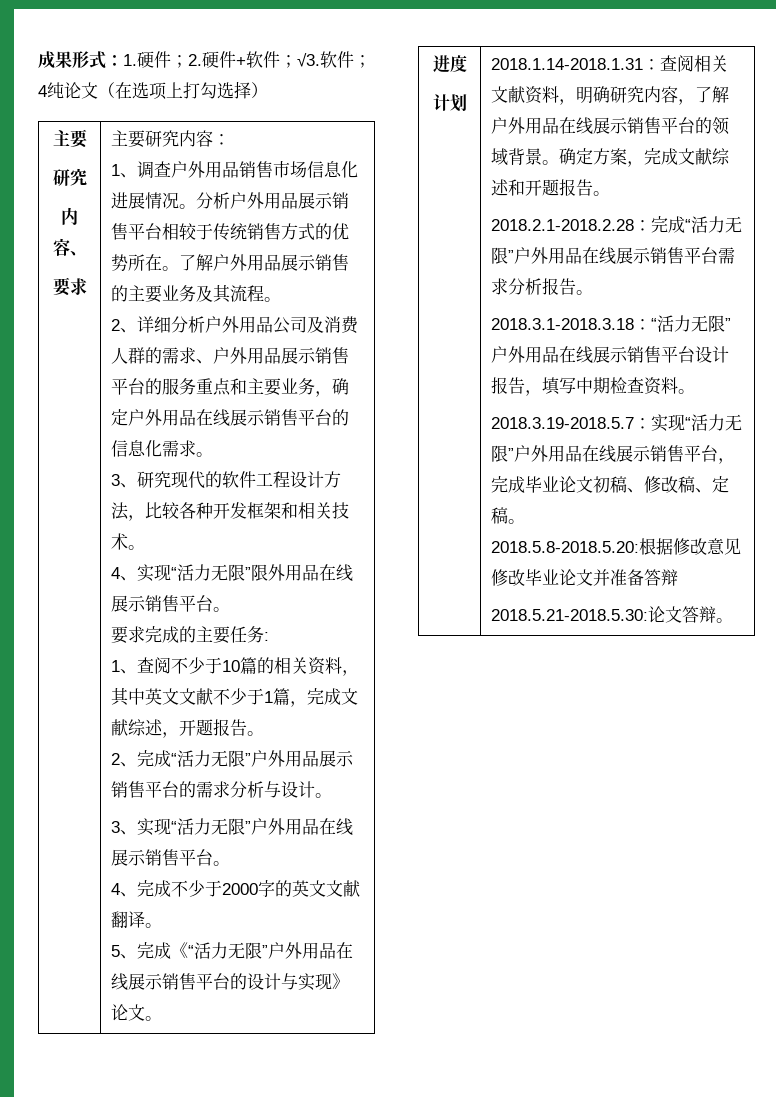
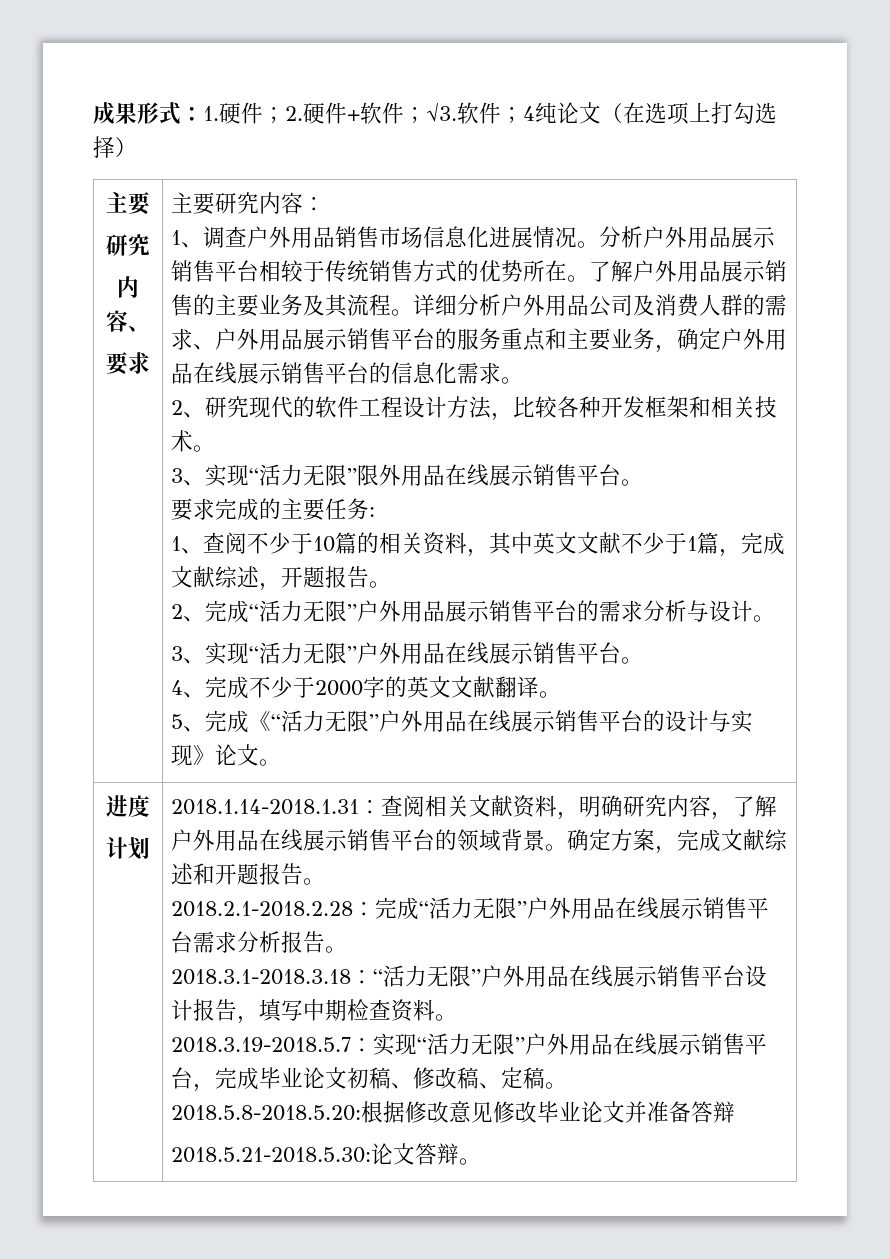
[111,319,138,333] // 2、 -> (413, 312) none
[111,474,121,486] 3 -> [170,400,183,415] 2
[111,567,121,579] 4 -> [170,468,183,483] 3

